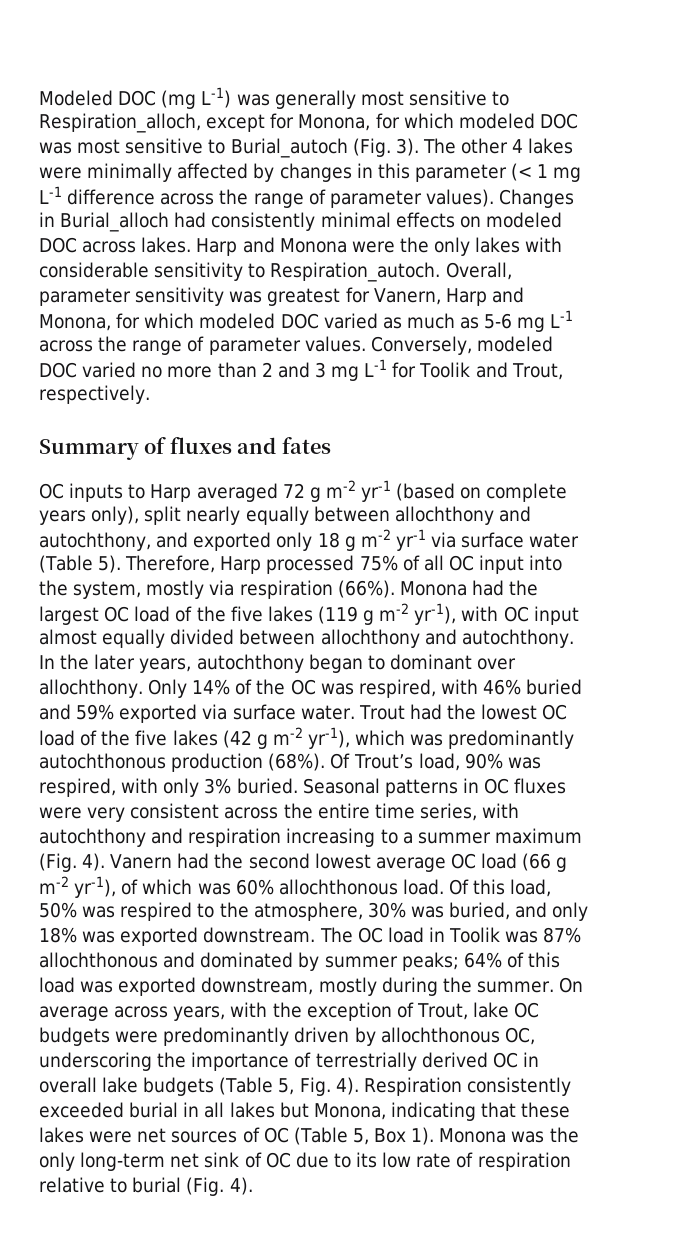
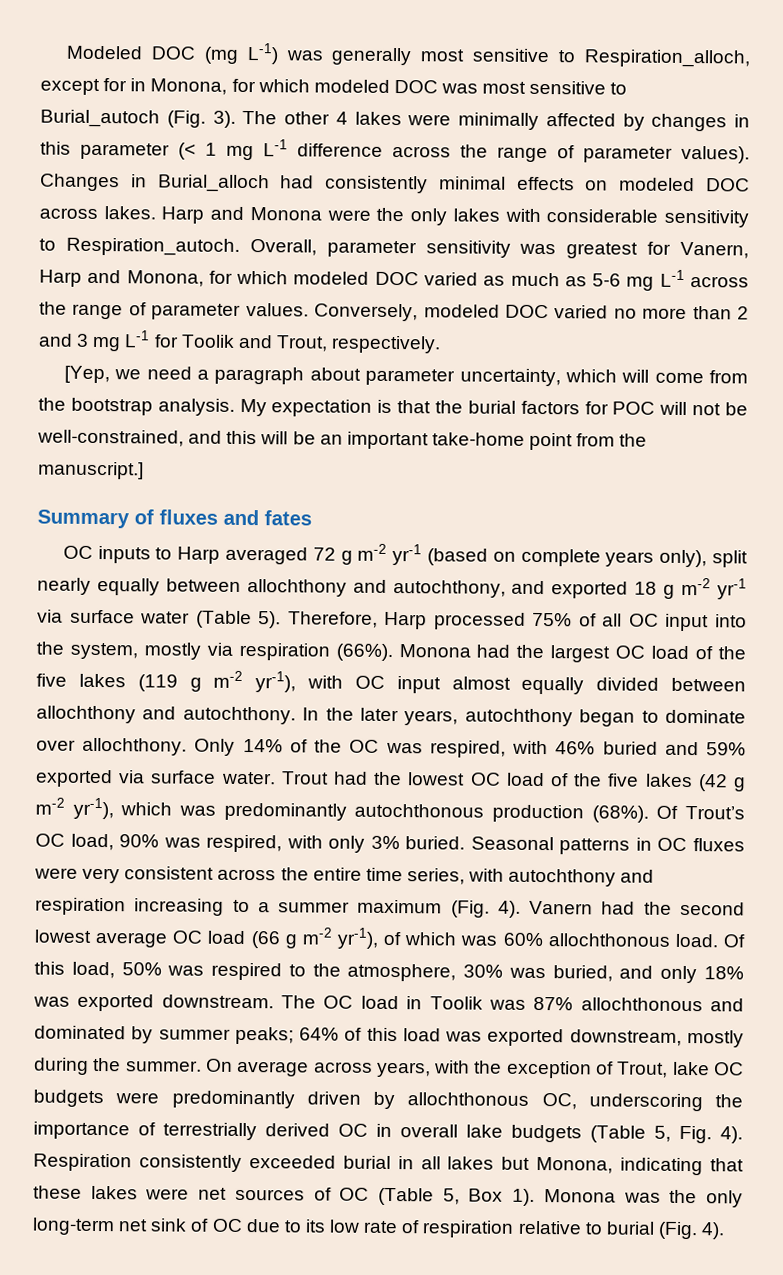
(295, 121) none -> [130,78,147,92] in
(150, 394) none -> [63,365,748,387] [38,397,748,417] [37,429,648,451] [38,461,144,480] // [Yep, we need a paragraph about parameter uncertainty, which will come from the bootstrap analysis. My expectation is that the burial factors for POC will not be well-constrained, and this will be an important take-home point from the manuscript.]
[276,532,313,551] only -> (629, 590) none
[389,654,472,670] dominant -> [664,709,746,724] dominate
(414, 761) none -> [35,833,65,847] OC

